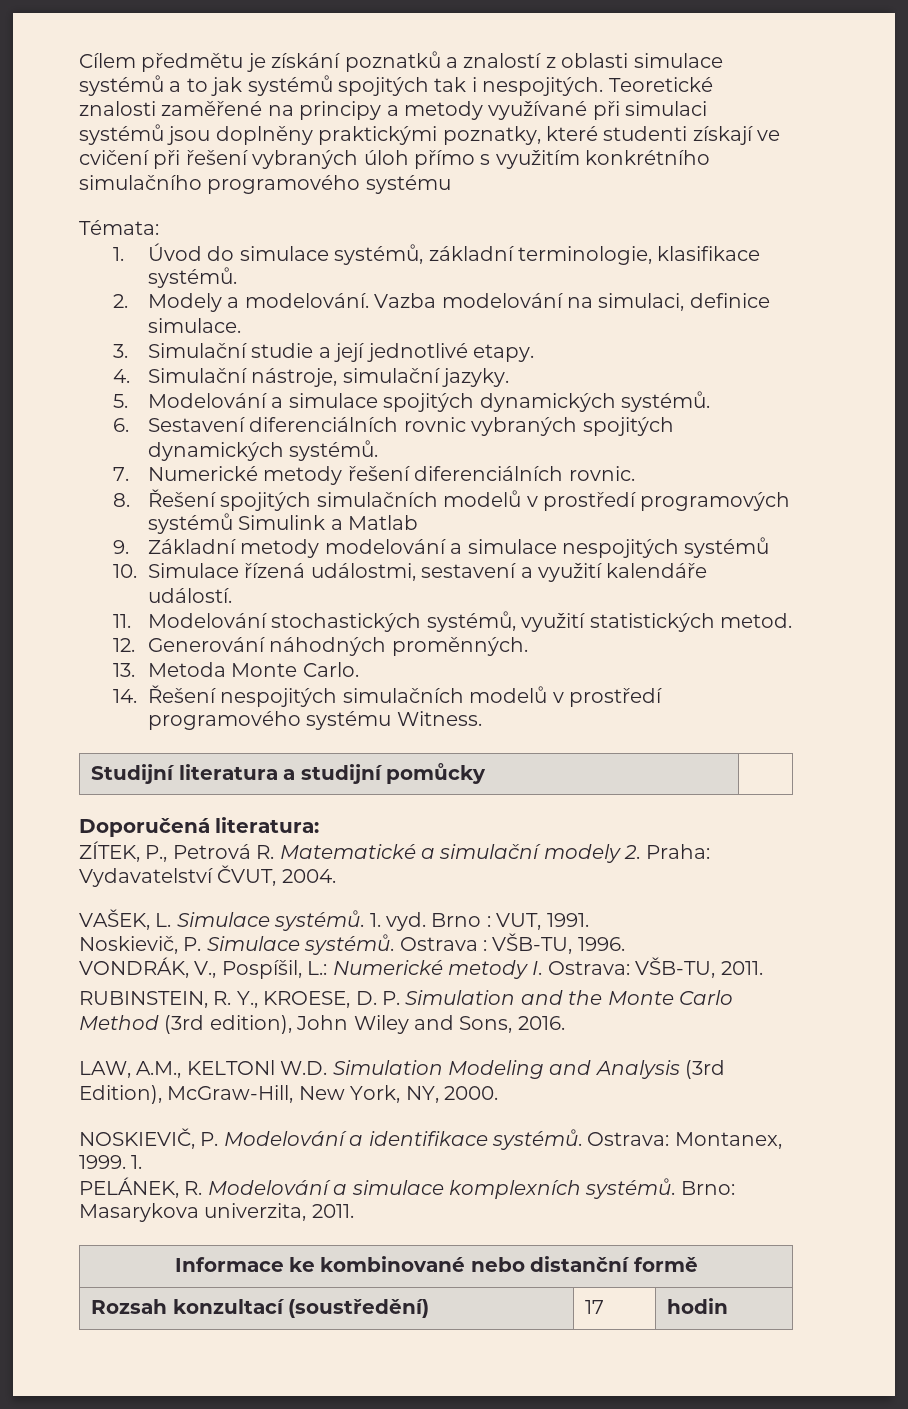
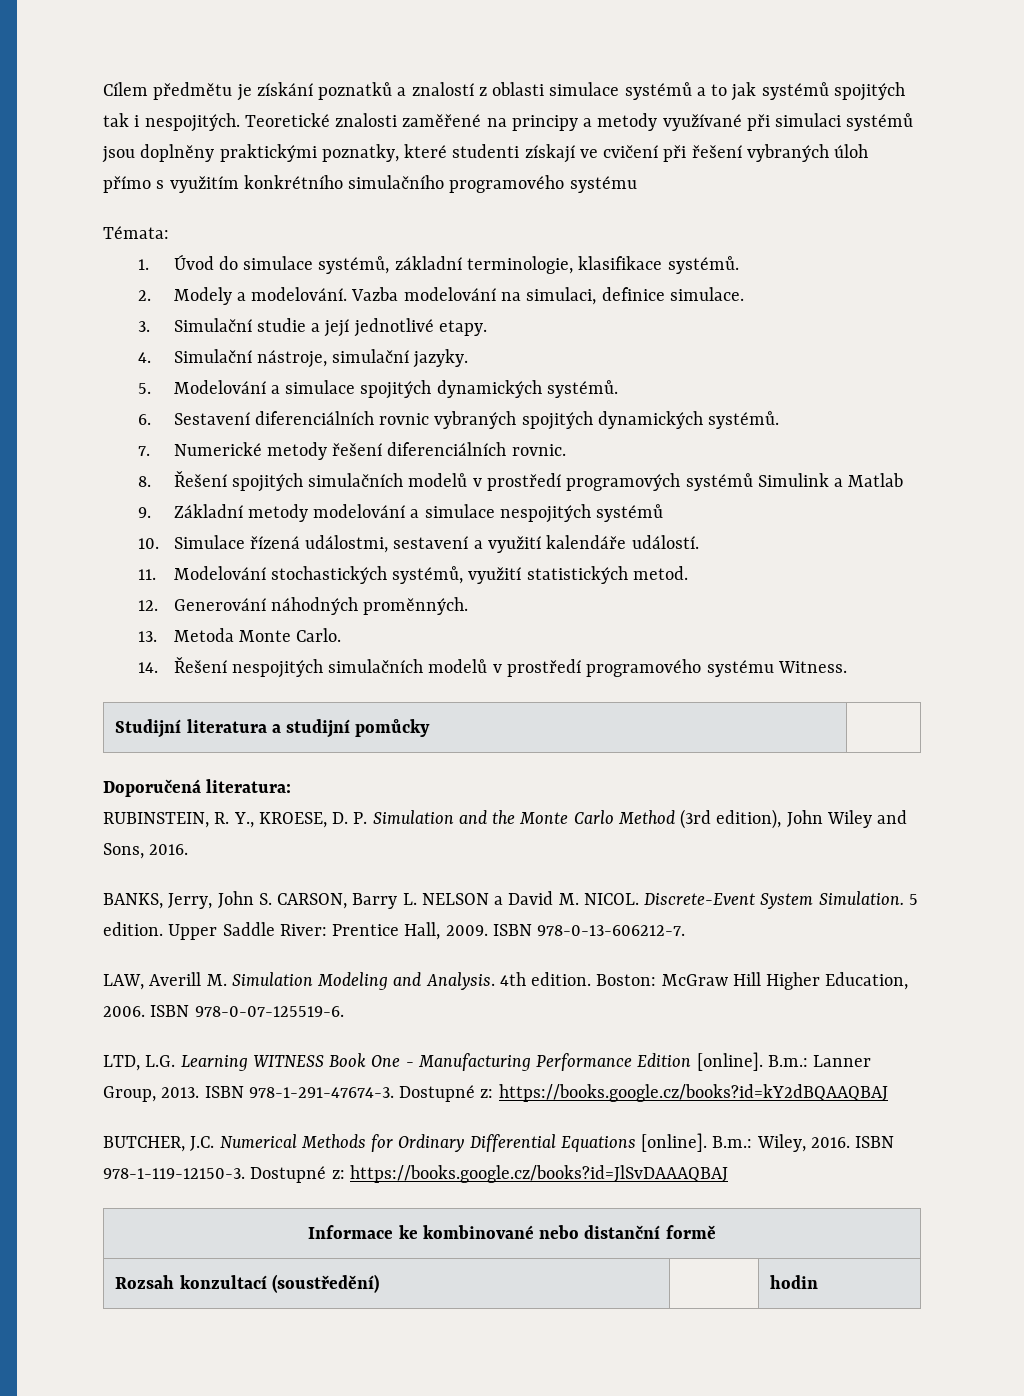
[79,841,710,863] [79,865,336,887] [79,909,589,931] [79,933,625,955] [79,957,763,979] // ZÍTEK, P., Petrová R. Matematické a simulační modely 2. Praha: Vydavatelství ČVUT, 2004. // VAŠEK, L. Simulace systémů. 1. vyd. Brno : VUT, 1991. // Noskievič, P. Simulace systémů. Ostrava : VŠB-TU, 1996. // VONDRÁK, V., Pospíšil, L.: Numerické metody I. Ostrava: VŠB-TU, 2011. -> (292, 786) none
[79,1060,726,1079] [79,1085,498,1104] [79,1128,782,1150] [79,1155,143,1169] [79,1177,735,1199] [79,1203,354,1222] LAW, A.M., KELTONl W.D. Simulation Modeling and Analysis (3rd Edition), McGraw-Hill, New York, NY, 2000. // NOSKIEVIČ, P. Modelování a identifikace systémů. Ostrava: Montanex, 1999. 1. // PELÁNEK, R. Modelování a simulace komplexních systémů. Brno: Masarykova univerzita, 2011. -> [103,891,918,909] [103,922,686,940] [103,972,909,990] [103,1005,344,1017] [103,1052,872,1071] [103,1084,888,1102] [103,1133,895,1152] [103,1165,728,1183] BANKS, Jerry, John S. CARSON, Barry L. NELSON a David M. NICOL. Discrete-Event System Simulation. 5 edition. Upper Saddle River: Prentice Hall, 2009. ISBN 978-0-13-606212-7. // LAW, Averill M. Simulation Modeling and Analysis. 4th edition. Boston: McGraw Hill Higher Education, 2006. ISBN 978-0-07-125519-6. // LTD, L.G. Learning WITNESS Book One - Manufacturing Performance Edition [online]. B.m.: Lanner Group, 2013. ISBN 978-1-291-47674-3. Dostupné z: https://books.google.cz/books?id=kY2dBQAAQBAJ // BUTCHER, J.C. Numerical Methods for Ordinary Differential Equations [online]. B.m.: Wiley, 2016. ISBN 978-1-119-12150-3. Dostupné z: https://books.google.cz/books?id=JlSvDAAAQBAJ
[585,1300,605,1314] 17 -> (379, 1283) none

